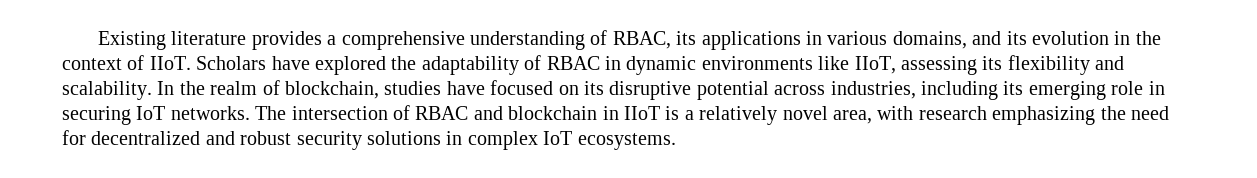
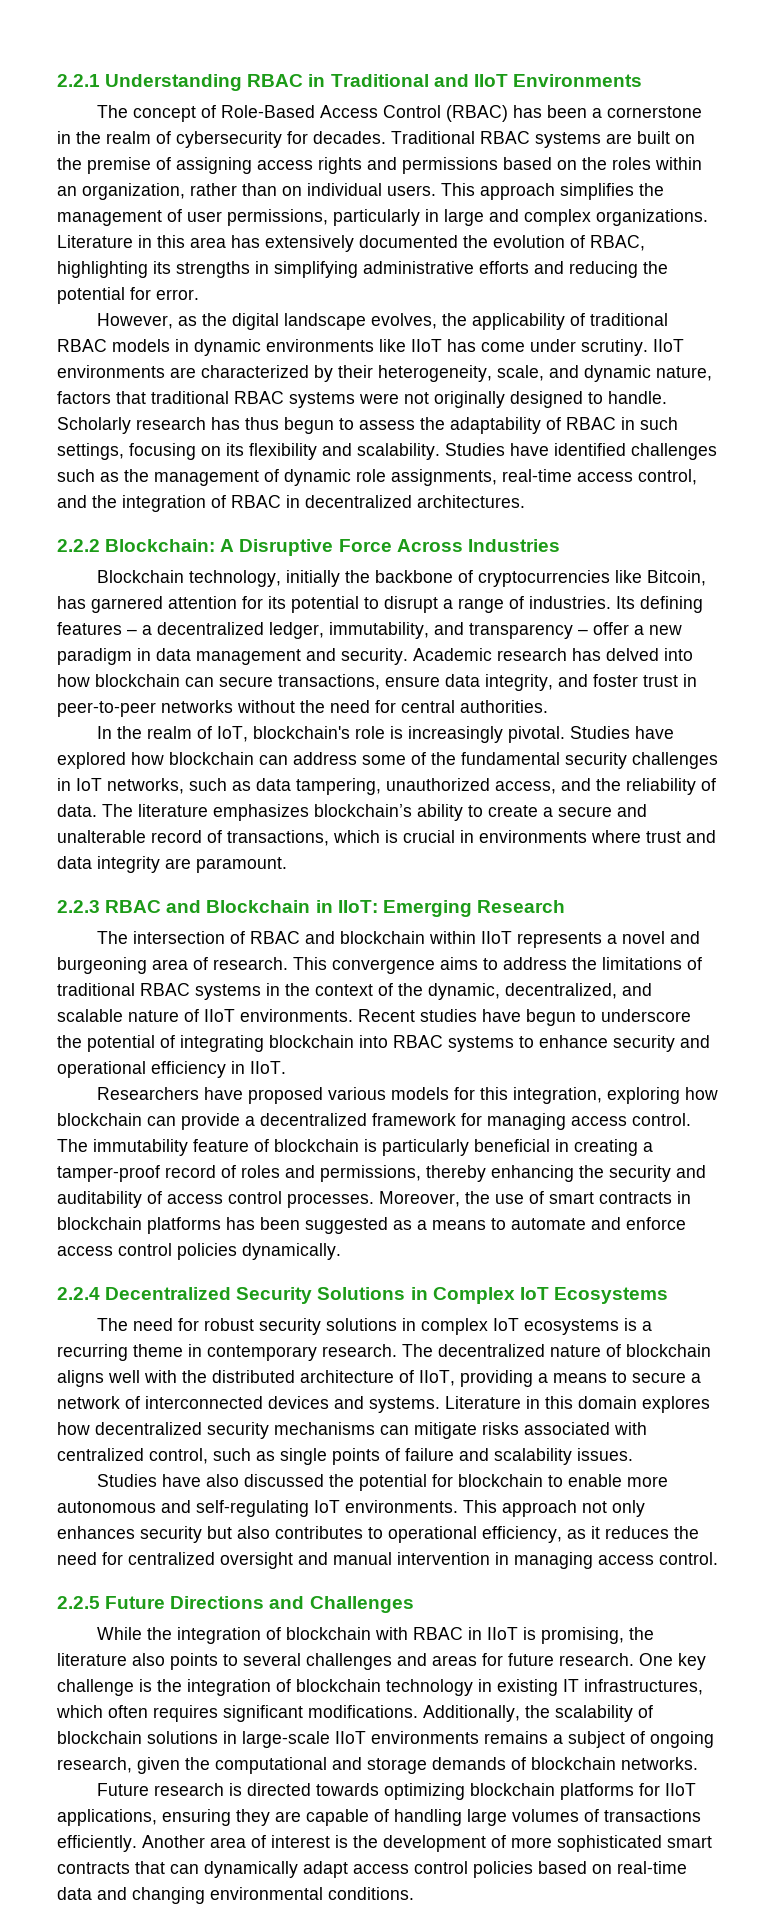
[98,30,1161,50] [62,55,386,75] Existing literature provides a comprehensive understanding of RBAC, its applications in various domains, and its evolution in the context of IIoT. Scholars have explored -> [57,74,642,91] [96,105,702,122] [57,131,695,148] [57,157,702,174] [57,183,664,200] [57,209,708,226] [57,235,645,252] [57,261,668,278] [57,287,199,304] [96,313,668,330] [57,339,684,356] [57,365,712,382] [57,391,667,408] [57,417,415,434] 2.2.1 Understanding RBAC in Traditional and IIoT Environments // The concept of Role-Based Access Control (RBAC) has been a cornerstone in the realm of cybersecurity for decades. Traditional RBAC systems are built on the premise of assigning access rights and permissions based on the roles within an organization, rather than on individual users. This approach simplifies the management of user permissions, particularly in large and complex organizations. Literature in this area has extensively documented the evolution of RBAC, highlighting its strengths in simplifying administrative efforts and reducing the potential for error. // However, as the digital landscape evolves, the applicability of traditional RBAC models in dynamic environments like IIoT has come under scrutiny. IIoT environments are characterized by their heterogeneity, scale, and dynamic nature, factors that traditional RBAC systems were not originally designed to handle. Scholarly research has thus begun to assess
[626,55,1125,75] [62,80,1165,100] [62,106,250,125] dynamic environments like IIoT, assessing its flexibility and scalability. In the realm of blockchain, studies have focused on its disruptive potential across industries, including its emerging role in securing IoT networks. -> [640,417,678,430] [57,443,717,460] [57,469,697,486] [57,495,525,512] [57,539,560,556] [96,570,706,587] [57,596,703,613] [57,622,682,639] [57,648,693,665] [57,674,697,691] [57,700,548,717] [96,726,674,743] [57,752,718,769] [57,778,716,795] [57,804,647,821] [57,830,716,846] [57,856,287,873] [57,900,565,917] such settings, focusing on its flexibility and scalability. Studies have identified challenges such as the management of dynamic role assignments, real-time access control, and the integration of RBAC in decentralized architectures. // 2.2.2 Blockchain: A Disruptive Force Across Industries // Blockchain technology, initially the backbone of cryptocurrencies like Bitcoin, has garnered attention for its potential to disrupt a range of industries. Its defining features – a decentralized ledger, immutability, and transparency – offer a new paradigm in data management and security. Academic research has delved into how blockchain can secure transactions, ensure data integrity, and foster trust in peer-to-peer networks without the need for central authorities. // In the realm of IoT, blockchain's role is increasingly pivotal. Studies have explored how blockchain can address some of the fundamental security challenges in IoT networks, such as data tampering, unauthorized access, and the reliability of data. The literature emphasizes blockchain’s ability to create a secure and unalterable record of transactions, which is crucial in environments where trust and data integrity are paramount. // 2.2.3 RBAC and Blockchain in IIoT: Emerging Research //
[602,106,1169,125] [62,130,235,145] in IIoT is a relatively novel area, with research emphasizing the need for decentralized and -> [428,931,700,948] [57,957,702,974] [57,983,652,1000] [57,1009,691,1026] [57,1035,710,1052] [57,1061,286,1078] [96,1087,718,1104] [57,1113,691,1130] [57,1139,653,1156] [57,1165,706,1182] [57,1191,691,1208] [57,1217,686,1234] [57,1243,341,1260] [57,1287,668,1304] [96,1318,199,1331] within IIoT represents a novel and burgeoning area of research. This convergence aims to address the limitations of traditional RBAC systems in the context of the dynamic, decentralized, and scalable nature of IIoT environments. Recent studies have begun to underscore the potential of integrating blockchain into RBAC systems to enhance security and operational efficiency in IIoT. // Researchers have proposed various models for this integration, exploring how blockchain can provide a decentralized framework for managing access control. The immutability feature of blockchain is particularly beneficial in creating a tamper-proof record of roles and permissions, thereby enhancing the security and auditability of access control processes. Moreover, the use of smart contracts in blockchain platforms has been suggested as a means to automate and enforce access control policies dynamically. // 2.2.4 Decentralized Security Solutions in Complex IoT Ecosystems // The need for
[577,133,676,150] ecosystems. -> [523,1318,652,1335] [57,1344,711,1361] [57,1370,701,1387] [57,1396,710,1413] [57,1422,647,1439] [57,1448,633,1465] [96,1474,668,1491] [57,1500,645,1517] [57,1526,699,1543] [57,1552,718,1569] [57,1596,414,1613] [96,1627,654,1644] [57,1653,706,1670] [57,1679,703,1696] [56,1705,653,1722] [57,1731,714,1748] [57,1757,698,1774] [96,1783,696,1800] [57,1809,701,1826] [57,1835,712,1852] [57,1861,687,1878] [57,1887,414,1904] ecosystems is a recurring theme in contemporary research. The decentralized nature of blockchain aligns well with the distributed architecture of IIoT, providing a means to secure a network of interconnected devices and systems. Literature in this domain explores how decentralized security mechanisms can mitigate risks associated with centralized control, such as single points of failure and scalability issues. // Studies have also discussed the potential for blockchain to enable more autonomous and self-regulating IoT environments. This approach not only enhances security but also contributes to operational efficiency, as it reduces the need for centralized oversight and manual intervention in managing access control. // 2.2.5 Future Directions and Challenges // While the integration of blockchain with RBAC in IIoT is promising, the literature also points to several challenges and areas for future research. One key challenge is the integration of blockchain technology in existing IT infrastructures, which often requires significant modifications. Additionally, the scalability of blockchain solutions in large-scale IIoT environments remains a subject of ongoing research, given the computational and storage demands of blockchain networks. // Future research is directed towards optimizing blockchain platforms for IIoT applications, ensuring they are capable of handling large volumes of transactions efficiently. Another area of interest is the development of more sophisticated smart contracts that can dynamically adapt access control policies based on real-time data and changing environmental conditions.

